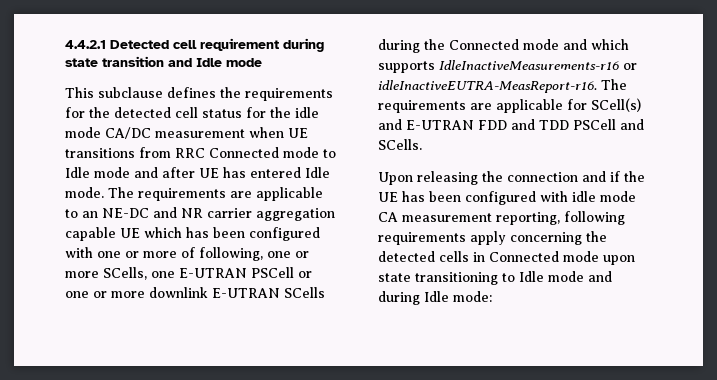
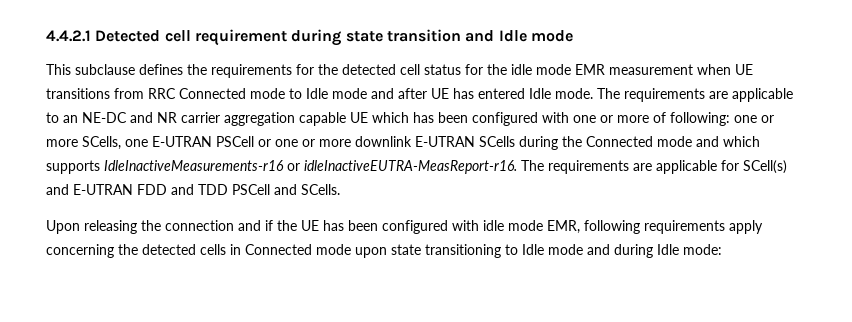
[105,127,151,139] CA/DC -> [575,64,605,75] EMR
[199,247,263,261] following, -> [670,112,730,126] following:
[378,212,560,225] CA measurement reporting, -> [547,220,580,234] EMR,

